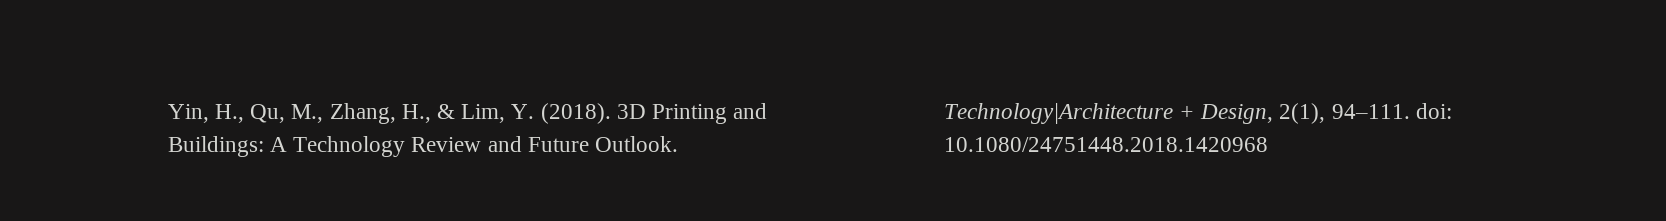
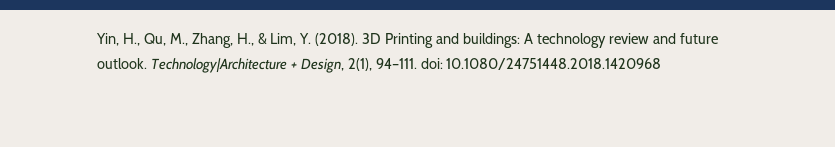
[167,136,679,157] Buildings: A Technology Review and Future Outlook. -> [462,33,718,48] [97,58,148,69] buildings: A technology review and future outlook.

